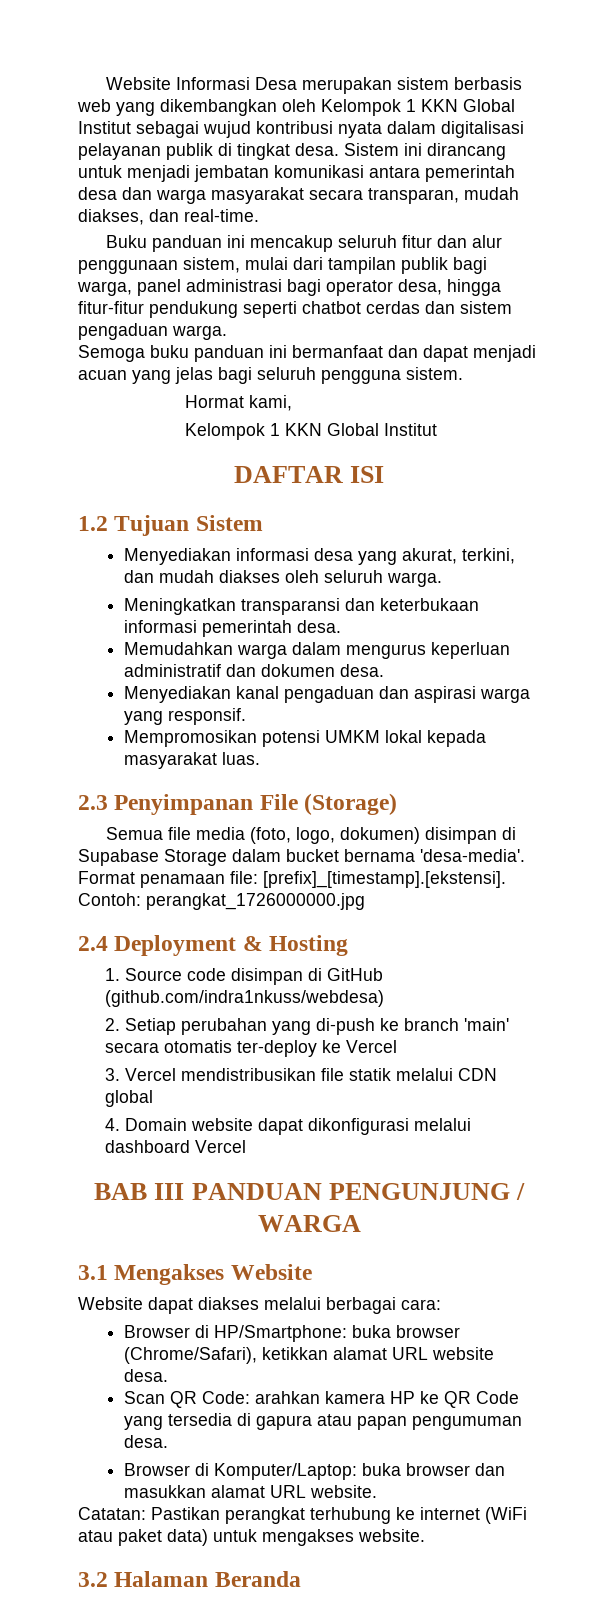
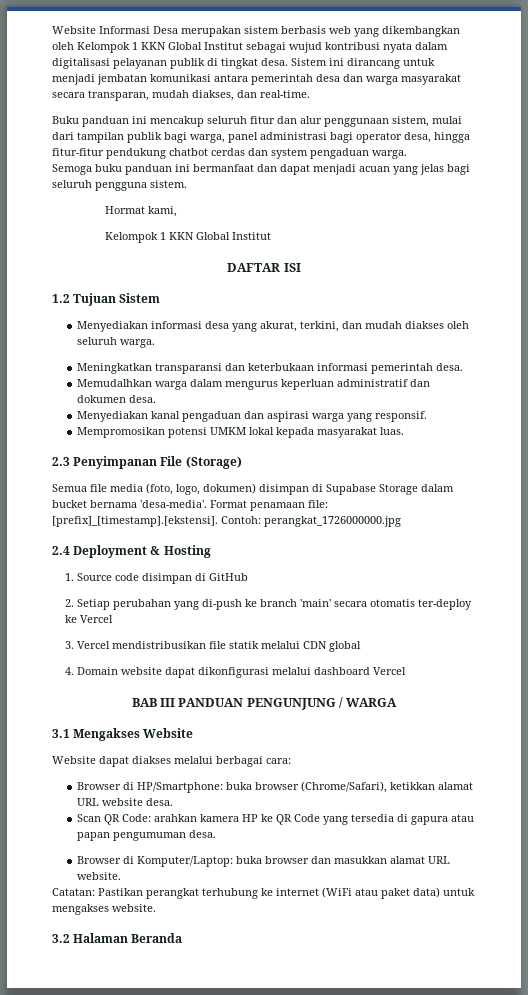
[243,301,297,318] seperti -> (166, 153) none
[460,301,512,314] sistem -> [271,148,308,159] system
[123,642,233,655] Memudahkan -> [77,379,153,387] Memudalhkan
[104,990,384,1007] (github.com/indra1nkuss/webdesa) -> (249, 577) none

